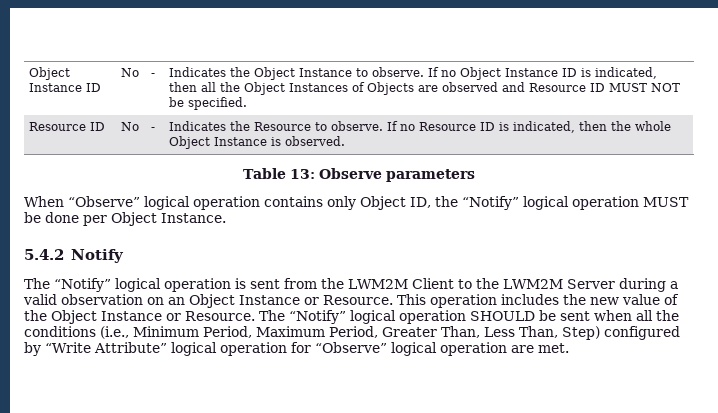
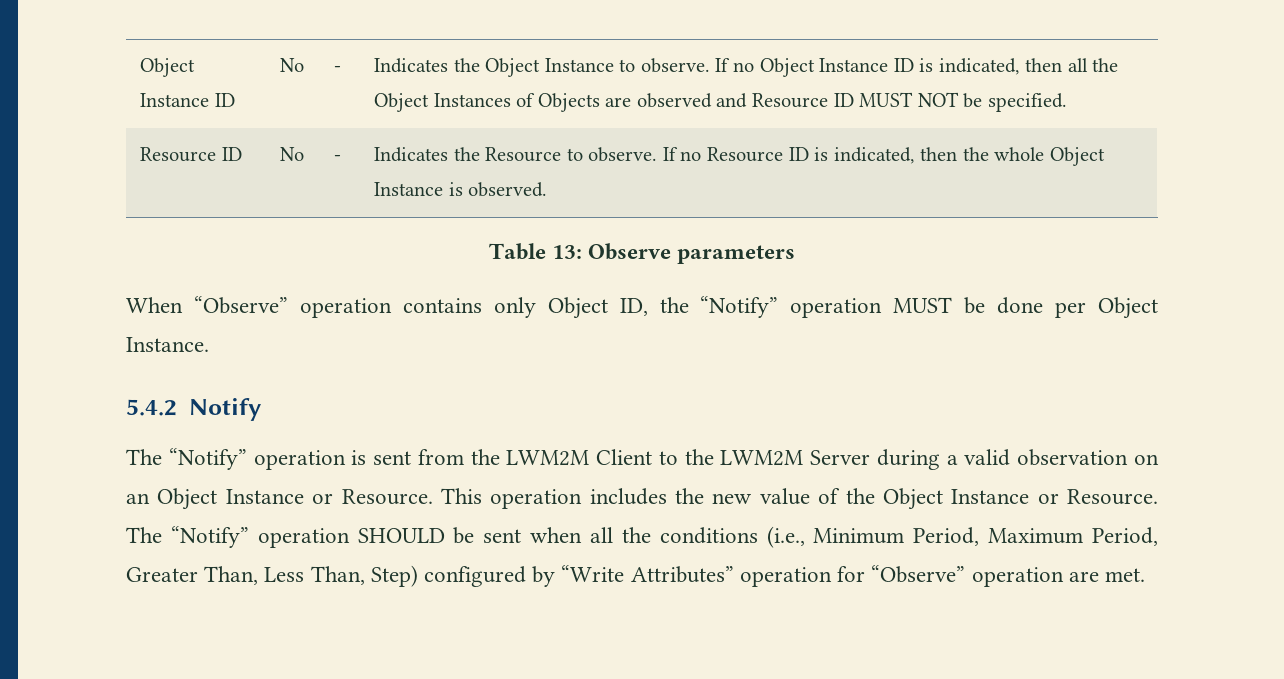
[144,196,190,210] logical -> (288, 305) none
[523,196,569,210] logical -> (779, 307) none
[115,278,161,292] logical -> (247, 459) none
[350,310,396,324] logical -> (249, 537) none
[94,342,217,356] Attribute” logical -> [630,566,734,583] Attributes”
[391,342,437,356] logical -> (966, 574) none

